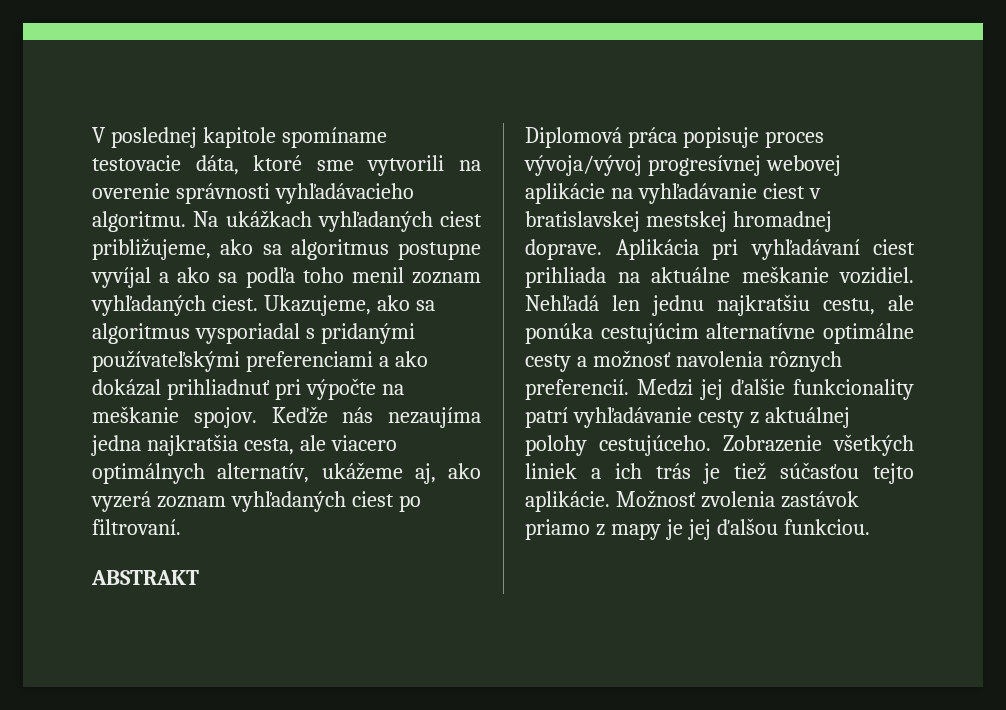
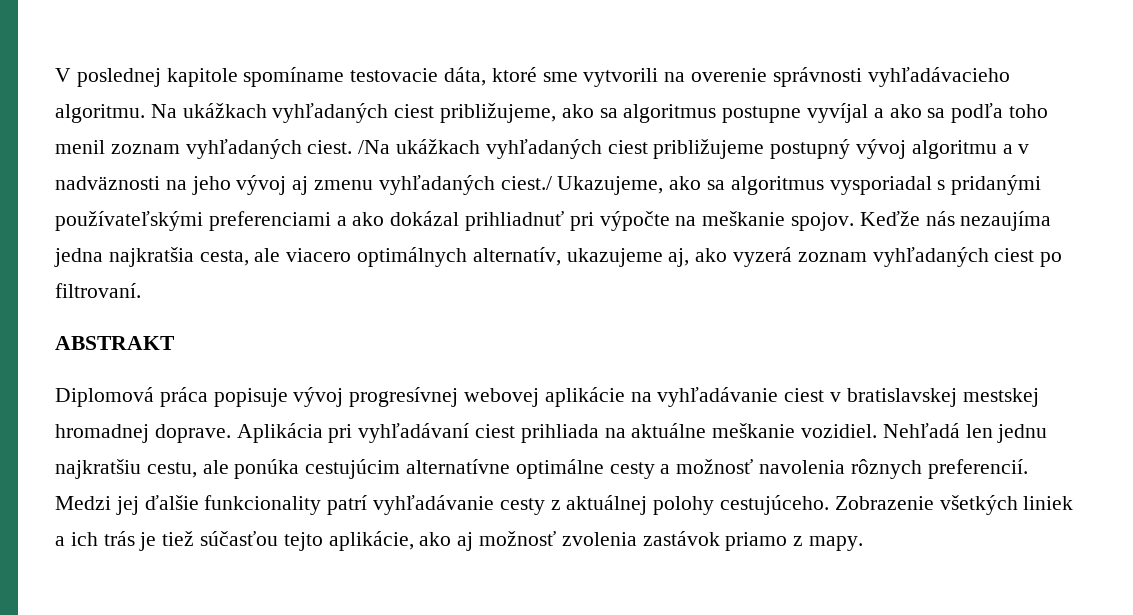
(258, 303) none -> [358,139,1030,159] [55,175,552,195] /Na ukážkach vyhľadaných ciest približujeme postupný vývoj algoritmu a v nadväznosti na jeho vývoj aj zmenu vyhľadaných ciest./
[321,462,403,480] ukážeme -> [566,248,663,267] ukazujeme
[764,131,824,148] [524,155,642,176] proces vývoja/vývoj -> [293,387,344,407] vývoj
[525,490,859,512] [525,518,870,540] aplikácie. Možnosť zvolenia zastávok priamo z mapy je jej ďalšou funkciou. -> [328,531,864,551] aplikácie, ako aj možnosť zvolenia zastávok priamo z mapy.

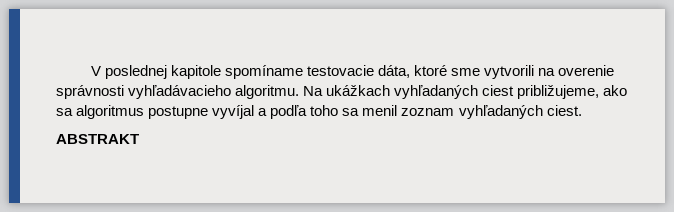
[889,104,946,118] ako sa -> (268, 112) none
(1049, 111) none -> [342,108,360,116] sa
[358,139,1030,159] [55,175,1042,195] [55,211,1052,231] [54,247,1063,267] [55,283,141,298] [55,336,175,350] [55,387,1039,407] [55,423,1048,443] [55,459,1028,479] [55,495,1074,515] [55,531,864,551] /Na ukážkach vyhľadaných ciest približujeme postupný vývoj algoritmu a v nadväznosti na jeho vývoj aj zmenu vyhľadaných ciest./ Ukazujeme, ako sa algoritmus vysporiadal s pridanými používateľskými preferenciami a ako dokázal prihliadnuť pri výpočte na meškanie spojov. Keďže nás nezaujíma jedna najkratšia cesta, ale viacero optimálnych alternatív, ukazujeme aj, ako vyzerá zoznam vyhľadaných ciest po filtrovaní. // ABSTRAKT // Diplomová práca popisuje vývoj progresívnej webovej aplikácie na vyhľadávanie ciest v bratislavskej mestskej hromadnej doprave. Aplikácia pri vyhľadávaní ciest prihliada na aktuálne meškanie vozidiel. Nehľadá len jednu najkratšiu cestu, ale ponúka cestujúcim alternatívne optimálne cesty a možnosť navolenia rôznych preferencií. Medzi jej ďalšie funkcionality patrí vyhľadávanie cesty z aktuálnej polohy cestujúceho. Zobrazenie všetkých liniek a ich trás je tiež súčasťou tejto aplikácie, ako aj možnosť zvolenia zastávok priamo z mapy. -> [56,134,139,144] // ABSTRAKT

